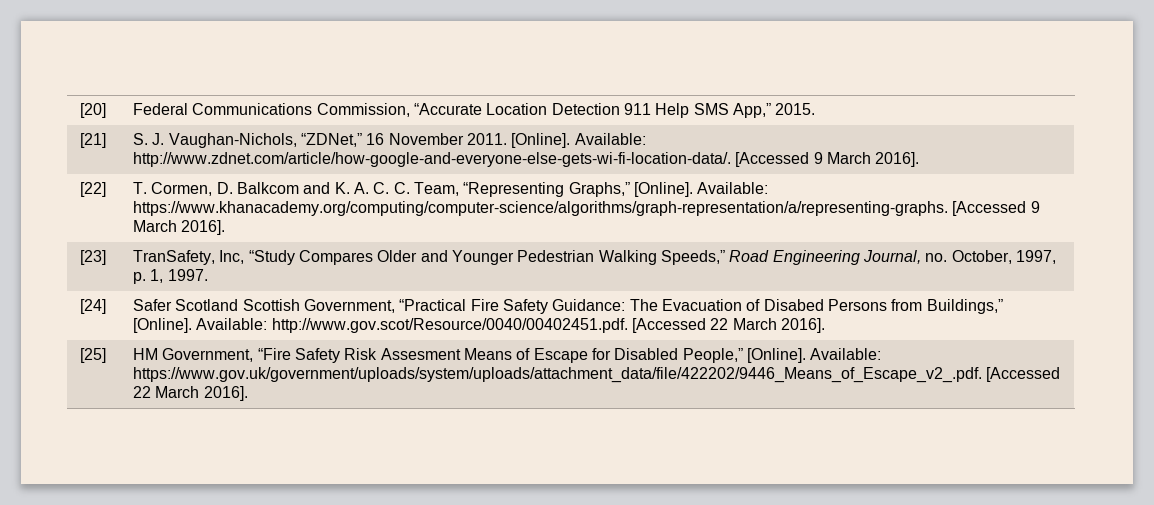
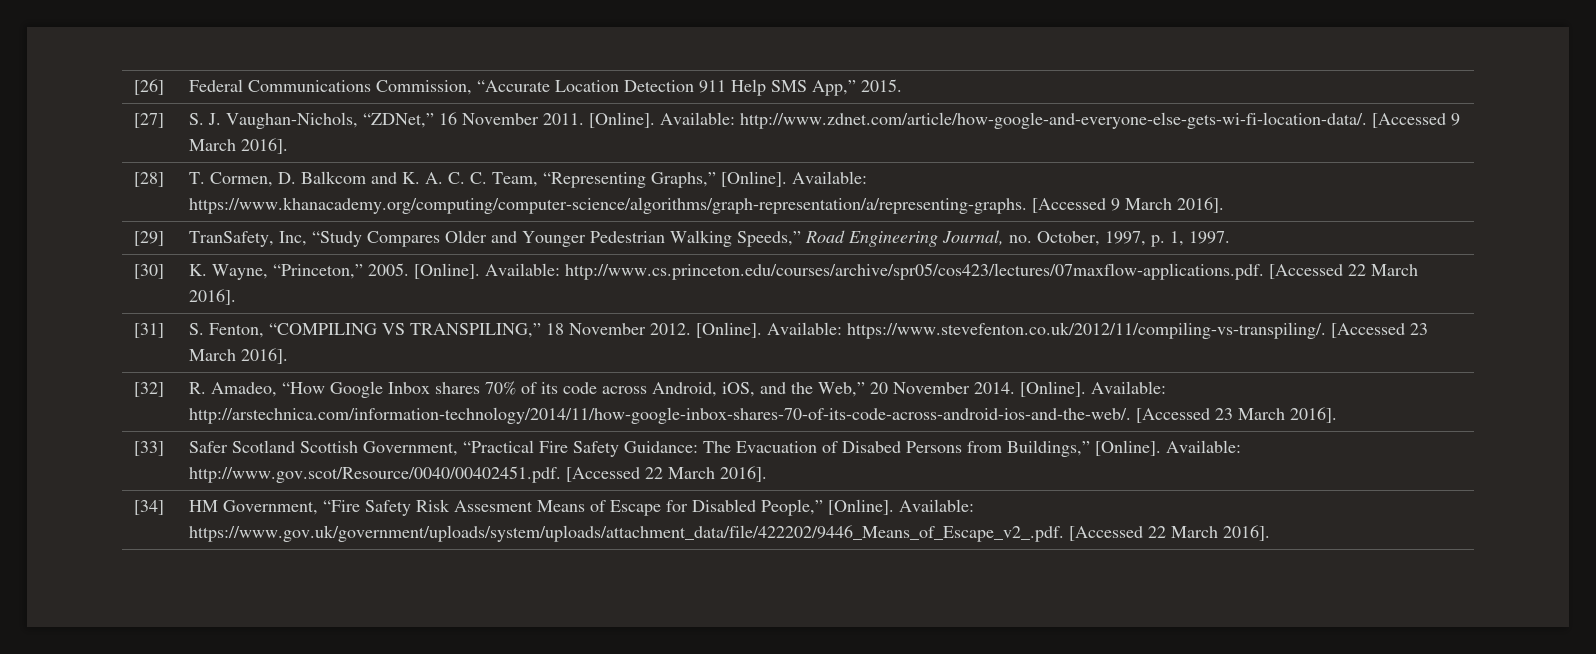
[80,103,107,118] [20] -> [134,79,165,95] [26]
[80,133,107,148] [21] -> [134,113,165,128] [27]
[80,182,107,197] [22] -> [134,172,165,187] [28]
[80,250,107,265] [23] -> [134,231,165,246] [29]
[80,299,107,314] [24] -> [134,264,165,279] [189,263,1419,280] [189,289,237,305] [134,323,165,338] [189,322,1429,339] [189,348,289,364] [134,382,165,397] [189,381,1167,398] [189,407,1338,424] [134,441,165,456] [30] | K. Wayne, “Princeton,” 2005. [Online]. Available: http://www.cs.princeton.edu/courses/archive/spr05/cos423/lectures/07maxflow-applications.pdf. [Accessed 22 March 2016]. // [31] | S. Fenton, “COMPILING VS TRANSPILING,” 18 November 2012. [Online]. Available: https://www.stevefenton.co.uk/2012/11/compiling-vs-transpiling/. [Accessed 23 March 2016]. // [32] | R. Amadeo, “How Google Inbox shares 70% of its code across Android, iOS, and the Web,” 20 November 2014. [Online]. Available: http://arstechnica.com/information-technology/2014/11/how-google-inbox-shares-70-of-its-code-across-android-ios-and-the-web/. [Accessed 23 March 2016]. // [33]
[80,348,107,363] [25] -> [134,500,165,515] [34]

